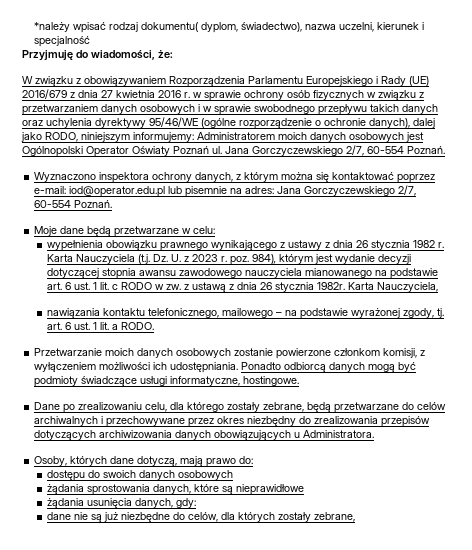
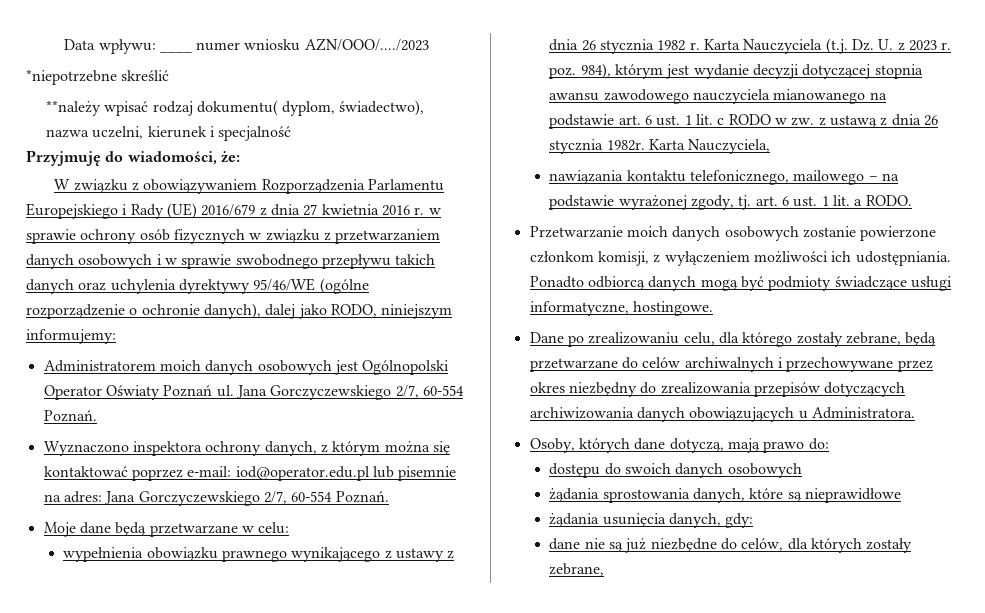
[34,22,71,32] *należy -> [64,38,429,54] [26,69,170,85] [45,100,101,116] Data wpływu: ____ numer wniosku AZN/OOO/..../2023 // *niepotrzebne skreślić // **należy
(194, 137) none -> (116, 336) //

